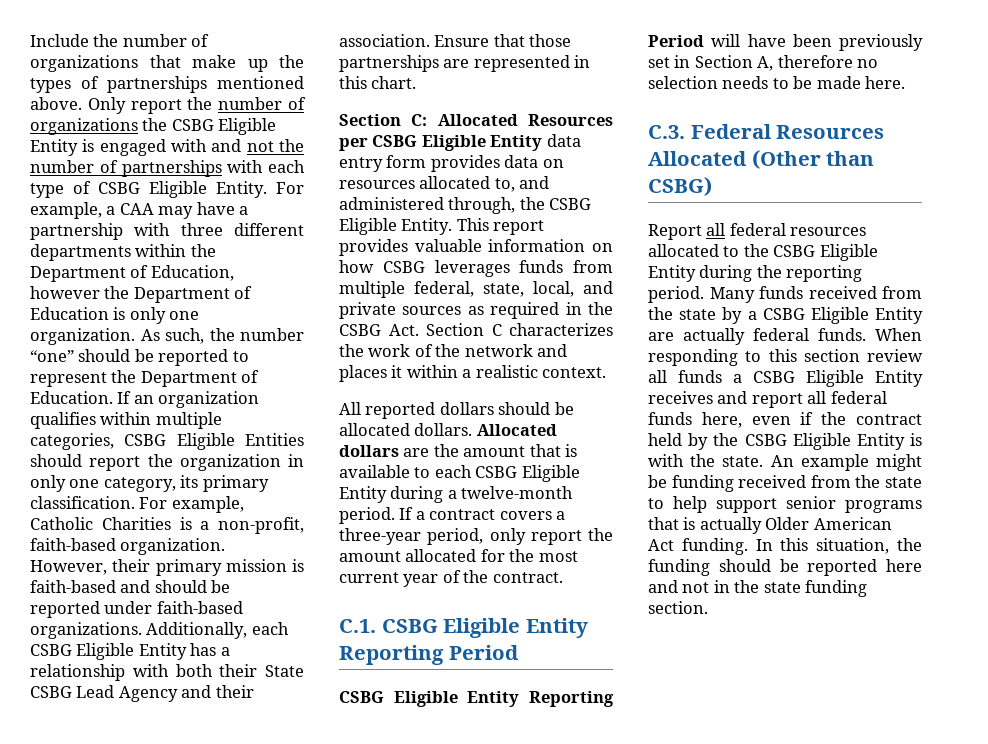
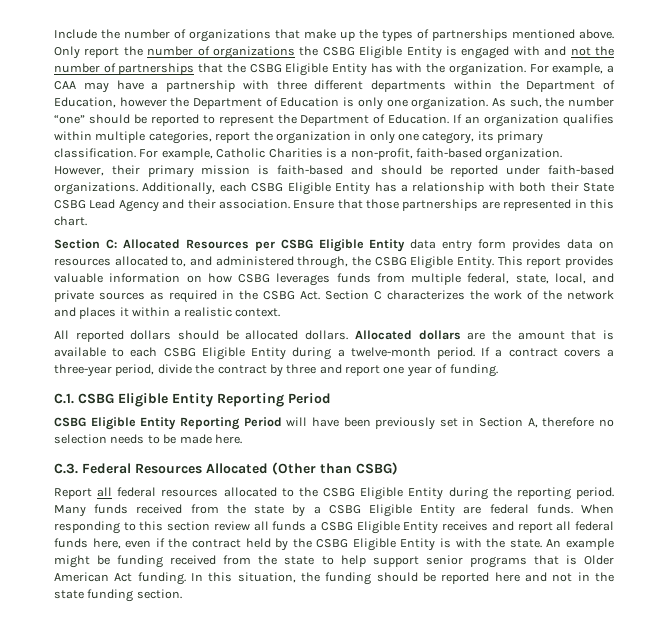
[227,160,305,173] [30,181,267,198] with each type of CSBG Eligible Entity. -> [198,63,526,76] that the CSBG Eligible Entity has with the organization.
[124,433,304,450] [30,454,82,467] CSBG Eligible Entities should -> (212, 137) none
[489,528,613,545] [339,549,578,562] [339,570,563,587] only report the amount allocated for the most current year of the contract. -> [157,364,498,377] divide the contract by three and report one year of funding.
[683,328,745,345] actually -> (482, 510) none
[699,517,762,534] actually -> (577, 560) none

